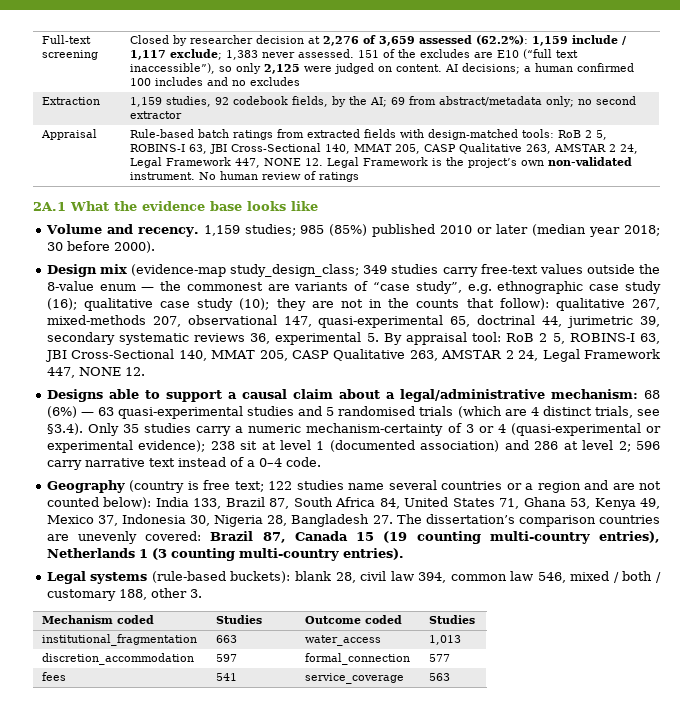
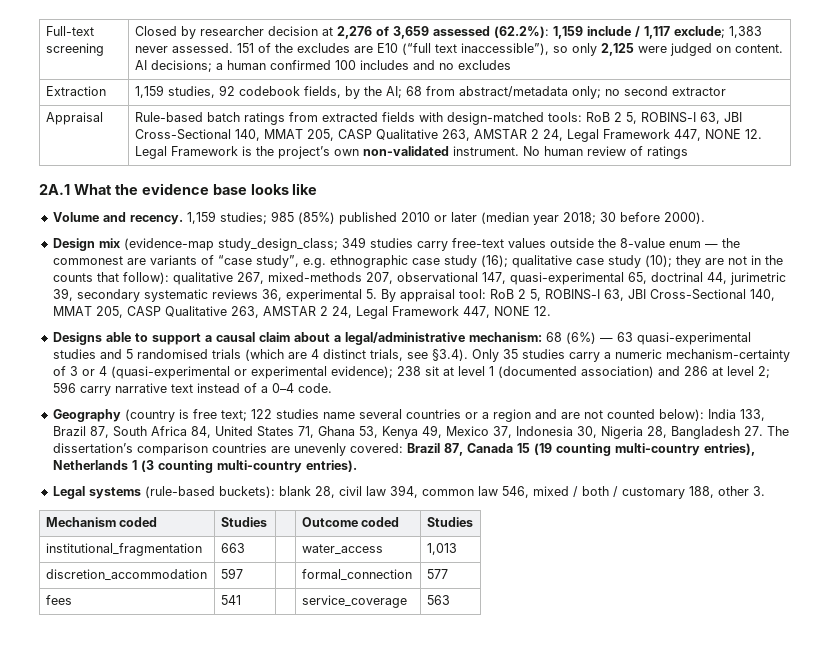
[391,97,406,105] 69 -> [405,86,422,96] 68

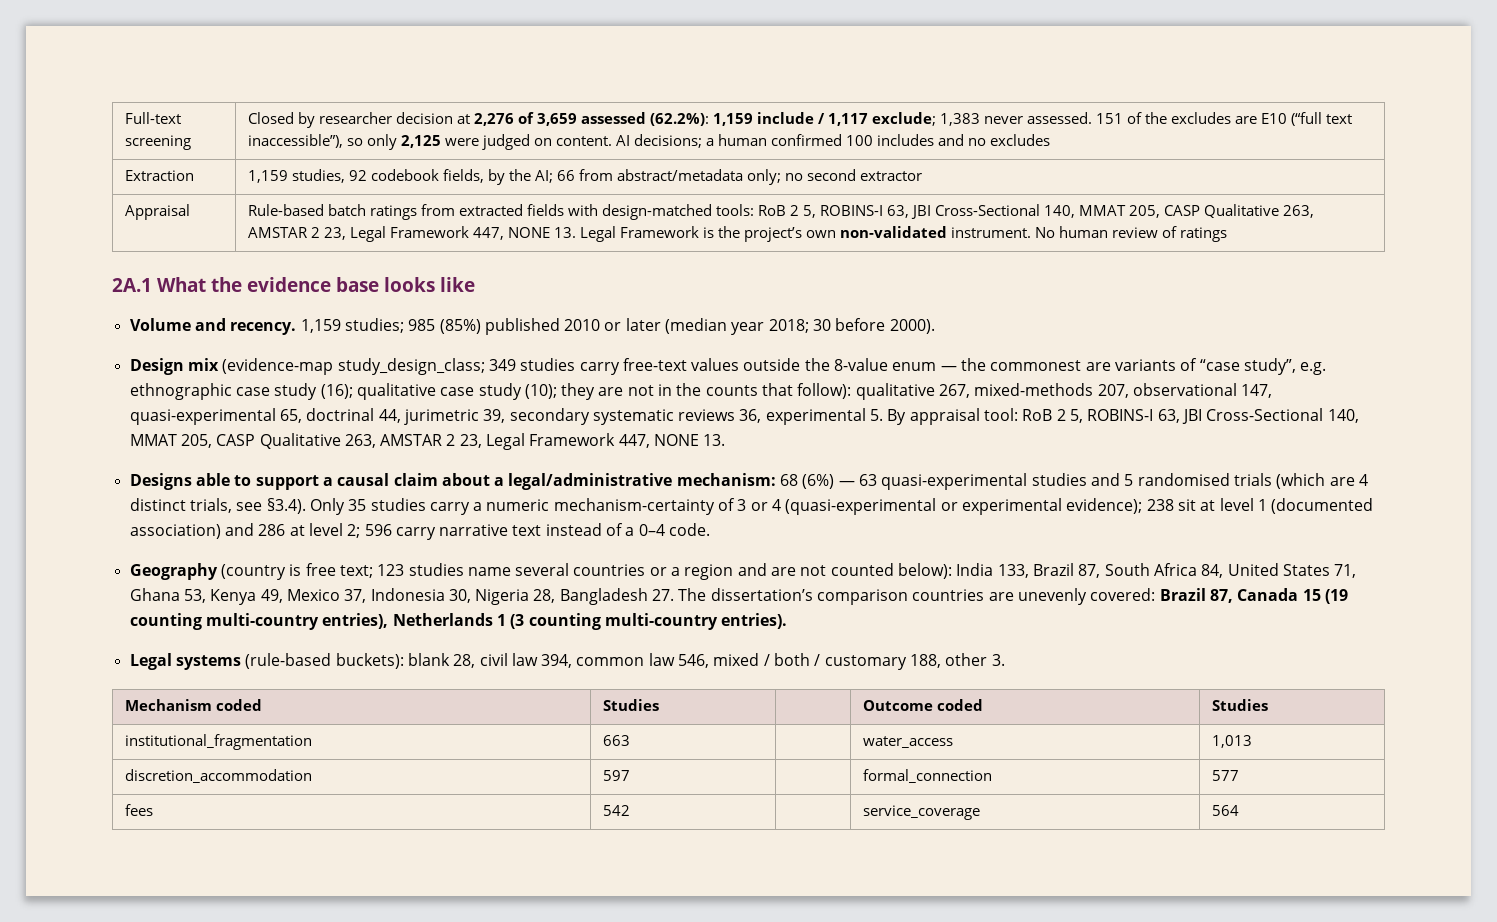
[405,86,422,96] 68 -> [556,170,575,181] 66
[542,129,762,142] 24, Legal Framework 447, NONE 12. -> [323,226,576,242] 23, Legal Framework 447, NONE 13.
[331,306,551,319] 24, Legal Framework 447, NONE 12. -> [459,433,726,450] 23, Legal Framework 447, NONE 13.
[250,409,272,419] 122 -> [377,564,405,576] 123
[220,595,241,605] 541 -> [602,805,630,816] 542
[426,595,450,605] 563 -> [1211,805,1239,816] 564

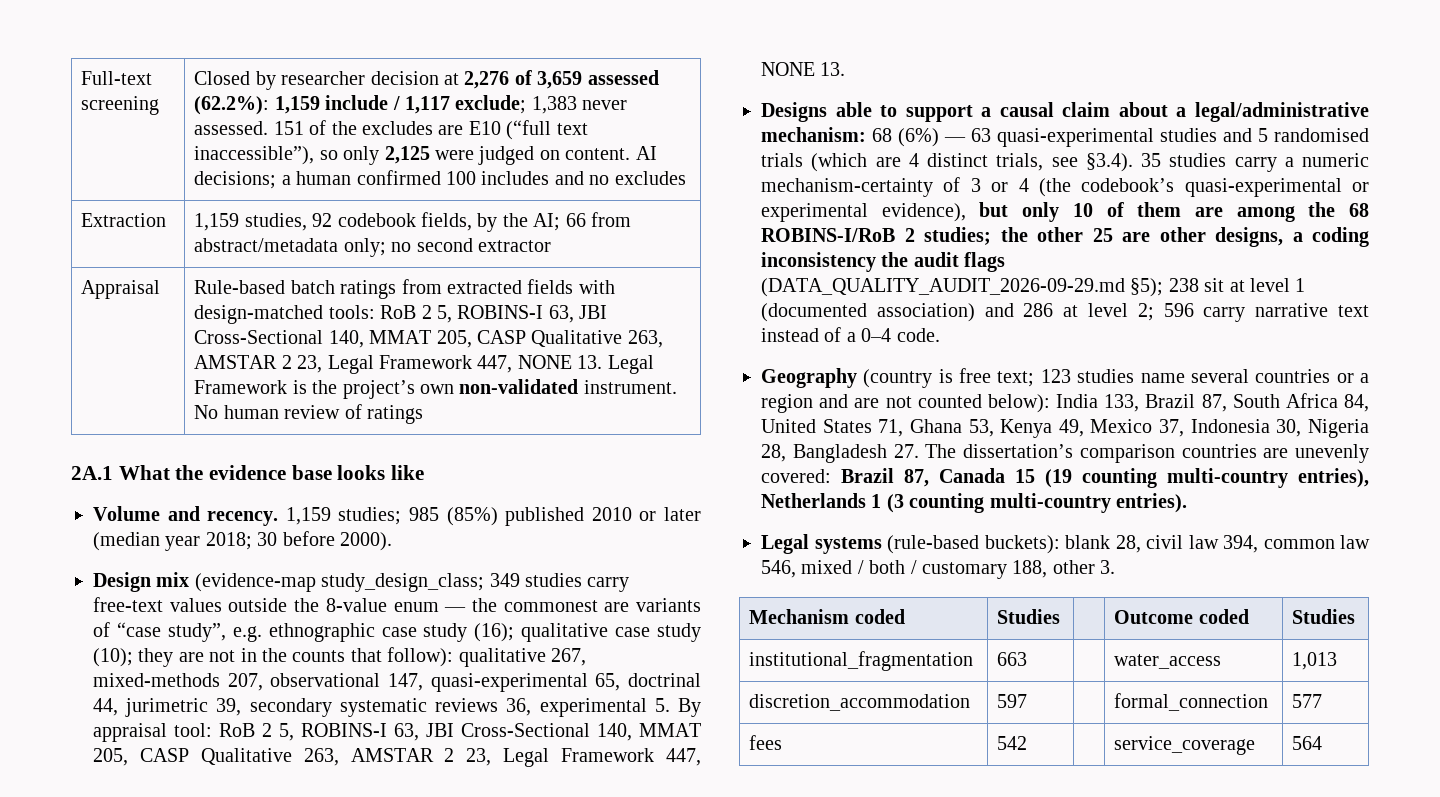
[309,498,345,515] Only -> (1133, 162) none
[785,498,1143,515] (quasi-experimental or experimental evidence); -> [1038,178,1369,197] [761,202,1369,222] [761,227,1369,247] [761,252,1006,272] [761,278,1164,297] (the codebook’s quasi-experimental or experimental evidence), but only 10 of them are among the 68 ROBINS-I/RoB 2 studies; the other 25 are other designs, a coding inconsistency the audit flags (DATA_QUALITY_AUDIT_2026-09-29.md §5);

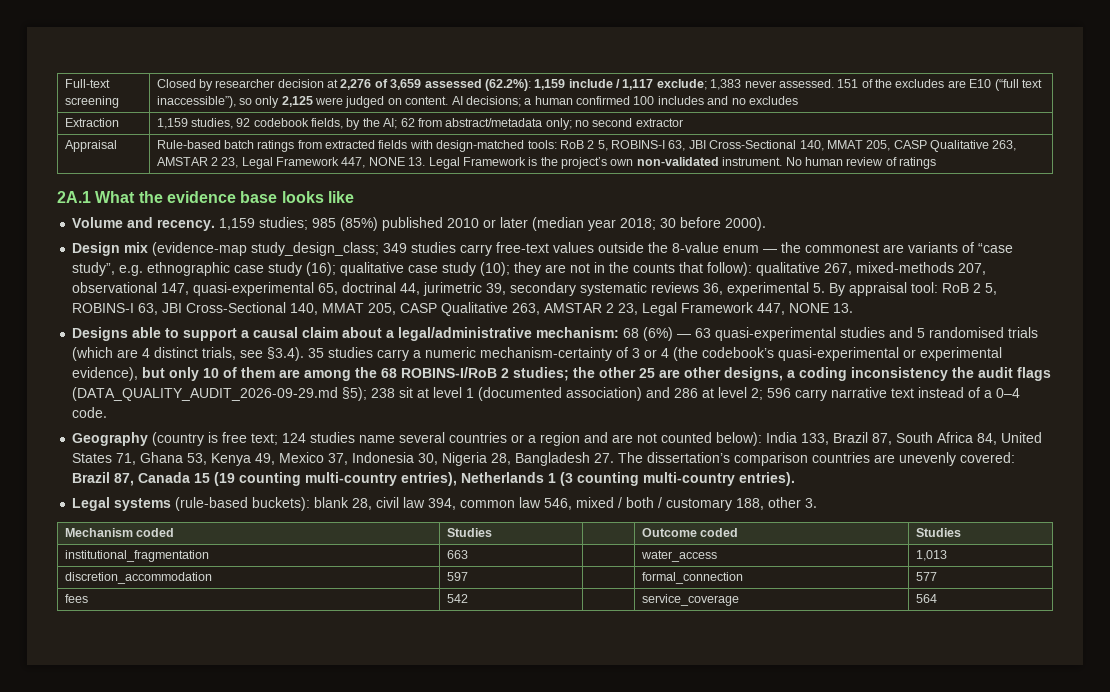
[565,213,586,227] 66 -> [400,118,415,127] 62
[1040,369,1071,383] 123 -> [282,433,307,443] 124

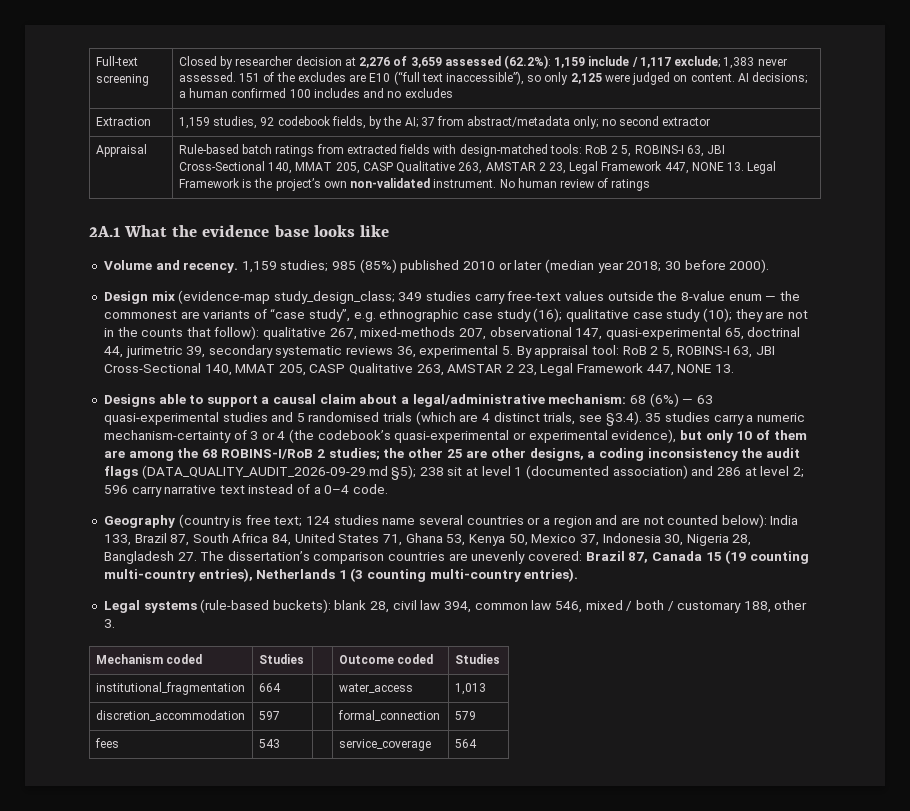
[400,118,415,127] 62 -> [420,117,435,126] 37
[255,453,276,465] 49, -> [508,534,528,546] 50,
[446,550,468,559] 663 -> [258,683,281,692] 664
[915,572,937,581] 577 -> [454,711,476,720] 579
[446,594,468,603] 542 -> [258,739,280,748] 543

